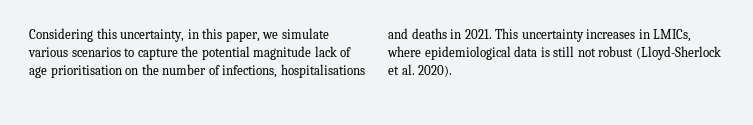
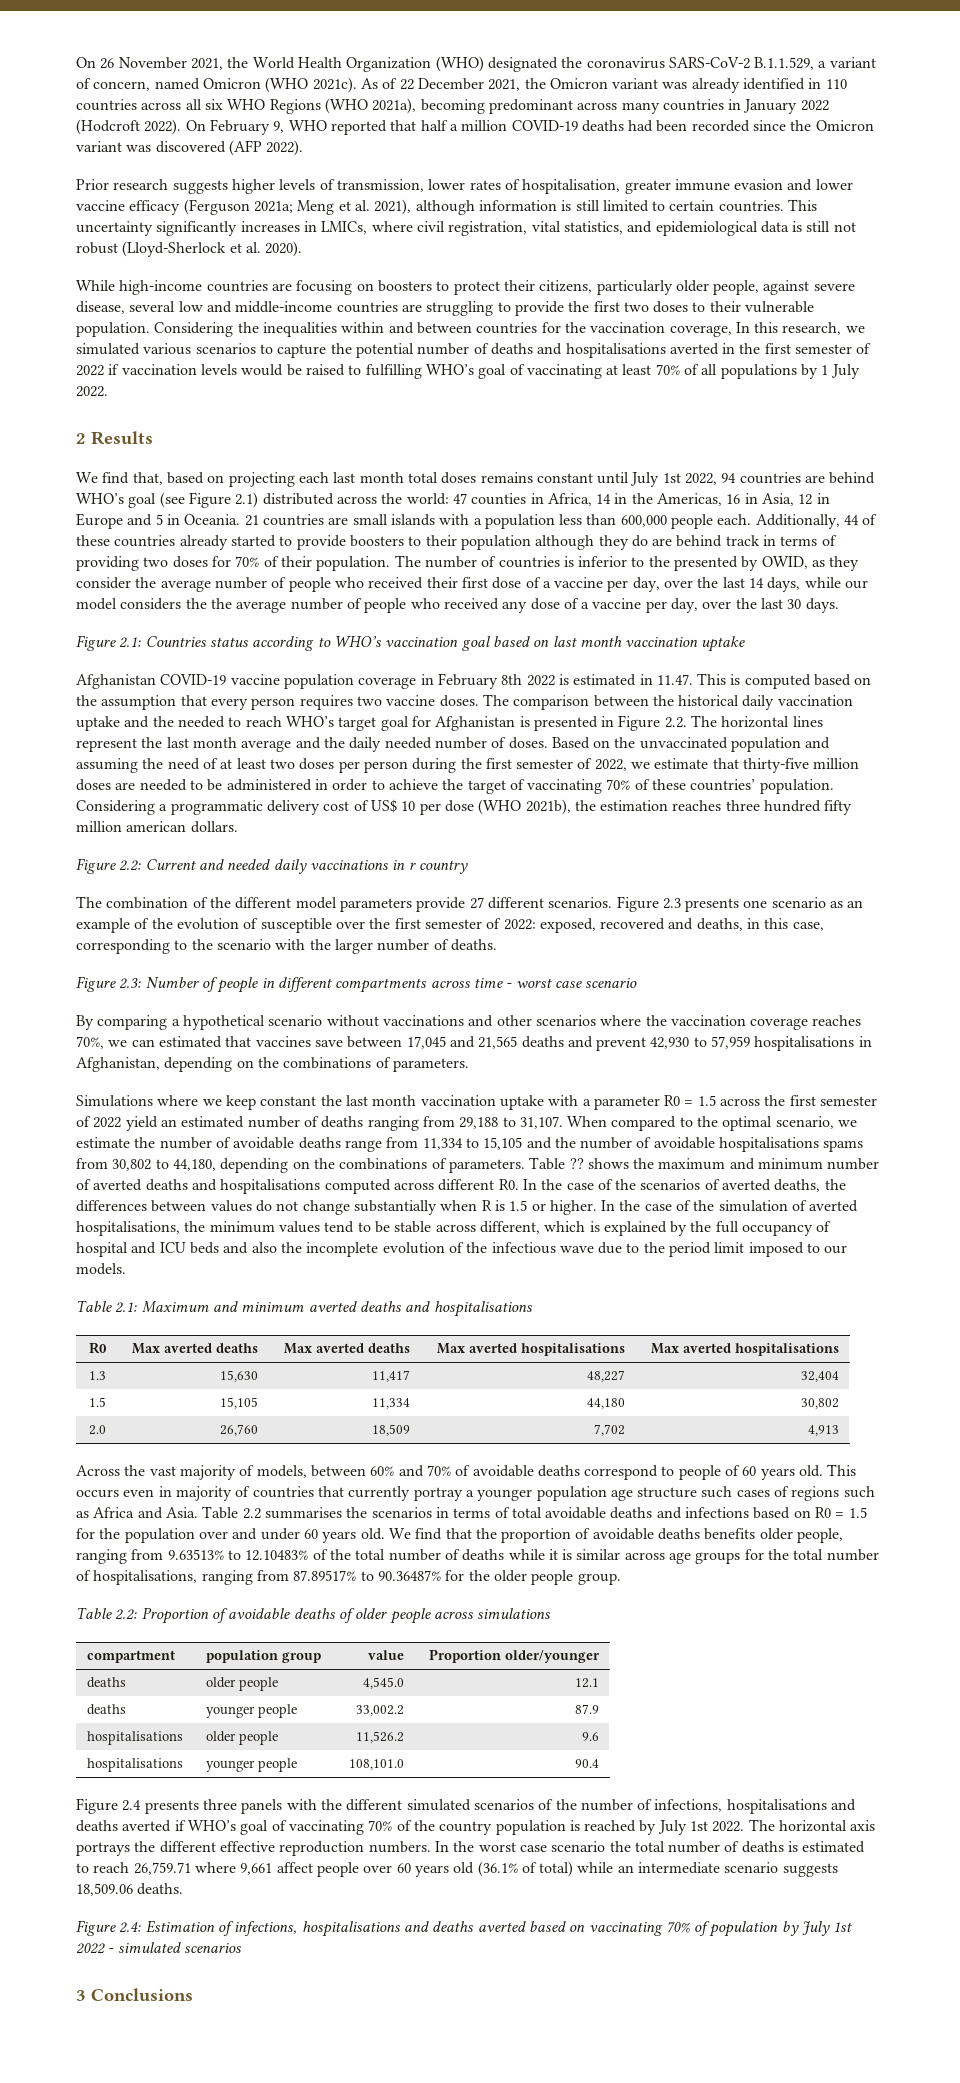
[29,28,329,42] [28,46,352,60] [29,64,365,78] [388,28,492,39] Considering this uncertainty, in this paper, we simulate various scenarios to capture the potential magnitude lack of age prioritisation on the number of infections, hospitalisations and deaths in 2021. -> [76,56,876,72] [76,77,847,93] [76,98,829,114] [76,119,874,135] [76,140,304,156] [76,179,853,194] [76,199,784,215] On 26 November 2021, the World Health Organization (WHO) designated the coronavirus SARS-CoV-2 B.1.1.529, a variant of concern, named Omicron (WHO 2021c). As of 22 December 2021, the Omicron variant was already identified in 110 countries across all six WHO Regions (WHO 2021a), becoming predominant across many countries in January 2022 (Hodcroft 2022). On February 9, WHO reported that half a million COVID-19 deaths had been recorded since the Omicron variant was discovered (AFP 2022). // Prior research suggests higher levels of transmission, lower rates of hospitalisation, greater immune evasion and lower vaccine efficacy (Ferguson 2021a; Meng et al. 2021), although information is still limited to certain countries.
(584, 35) none -> [156,221,238,236] significantly
(421, 51) none -> [416,221,653,236] civil registration, vital statistics, and
(453, 71) none -> [76,280,855,295] [76,301,815,316] [76,322,865,337] [76,343,872,358] [76,364,860,379] [76,386,108,397] [76,431,153,445] [76,472,876,487] [76,492,830,508] [76,513,878,529] [76,535,837,550] [76,555,860,571] [76,577,869,592] [76,598,839,613] [76,635,746,652] [76,673,872,689] [76,694,853,710] [76,715,823,731] [76,737,831,752] [76,758,860,773] [76,779,834,794] [76,799,853,815] [76,821,238,833] [76,858,468,874] [76,896,864,912] [76,918,824,933] [76,939,497,954] [76,976,638,993] [76,1015,862,1030] [76,1036,872,1051] [76,1057,469,1072] [76,1095,878,1110] [76,1116,858,1131] [76,1137,864,1152] [76,1157,880,1173] [76,1179,846,1194] [76,1200,859,1215] [76,1221,832,1236] [76,1242,848,1257] [76,1263,126,1275] [76,1300,533,1317] [88,1342,107,1354] [131,1343,258,1354] [283,1343,410,1354] [436,1343,625,1356] [650,1343,839,1356] [88,1371,106,1380] [219,1370,258,1382] [371,1370,410,1382] [586,1370,625,1382] [800,1371,839,1382] [88,1397,106,1407] [219,1397,258,1409] [371,1398,410,1409] [586,1398,625,1409] [800,1398,839,1409] [88,1425,106,1435] [219,1424,258,1436] [371,1424,410,1436] [593,1424,625,1436] [807,1425,839,1436] [76,1464,857,1480] [76,1486,875,1501] [76,1506,867,1519] [76,1528,844,1543] [76,1549,879,1564] [76,1570,621,1585] [76,1607,552,1624] [87,1650,176,1663] [206,1650,322,1663] [367,1650,404,1660] [428,1649,600,1663] [87,1677,127,1688] [206,1677,279,1691] [362,1677,404,1689] [574,1678,599,1688] [87,1704,127,1715] [206,1704,298,1718] [355,1705,404,1716] [574,1704,599,1714] [87,1731,184,1745] [206,1731,279,1745] [355,1731,404,1743] [581,1732,599,1741] [87,1758,184,1772] [206,1758,298,1772] [348,1759,404,1770] [574,1759,599,1768] [76,1798,857,1814] [76,1819,876,1835] [76,1841,866,1856] [76,1861,838,1877] [76,1883,184,1896] [76,1920,853,1937] [76,1942,242,1954] [76,1988,193,2002] // While high-income countries are focusing on boosters to protect their citizens, particularly older people, against severe disease, several low and middle-income countries are struggling to provide the first two doses to their vulnerable population. Considering the inequalities within and between countries for the vaccination coverage, In this research, we simulated various scenarios to capture the potential number of deaths and hospitalisations averted in the first semester of 2022 if vaccination levels would be raised to fulfilling WHO’s goal of vaccinating at least 70% of all populations by 1 July 2022. // 2 Results // We find that, based on projecting each last month total doses remains constant until July 1st 2022, 94 countries are behind WHO’s goal (see Figure 2.1) distributed across the world: 47 counties in Africa, 14 in the Americas, 16 in Asia, 12 in Europe and 5 in Oceania. 21 countries are small islands with a population less than 600,000 people each. Additionally, 44 of these countries already started to provide boosters to their population although they do are behind track in terms of providing two doses for 70% of their population. The number of countries is inferior to the presented by OWID, as they consider the average number of people who received their first dose of a vaccine per day, over the last 14 days, while our model considers the the average number of people who received any dose of a vaccine per day, over the last 30 days. // Figure 2.1: Countries status according to WHO’s vaccination goal based on last month vaccination uptake // Afghanistan COVID-19 vaccine population coverage in February 8th 2022 is estimated in 11.47. This is computed based on the assumption that every person requires two vaccine doses. The comparison between the historical daily vaccination uptake and the needed to reach WHO’s target goal for Afghanistan is presented in Figure 2.2. The horizontal lines represent the last month average and the daily needed number of doses. Based on the unvaccinated population and assuming the need of at least two doses per person during the first semester of 2022, we estimate that thirty-five million doses are needed to be administered in order to achieve the target of vaccinating 70% of these countries’ population. Considering a programmatic delivery cost of US$ 10 per dose (WHO 2021b), the estimation reaches three hundred fifty million american dollars. // Figure 2.2: Current and needed daily vaccinations in r country // The combination of the different model parameters provide 27 different scenarios. Figure 2.3 presents one scenario as an example of the evolution of susceptible over the first semester of 2022: exposed, recovered and deaths, in this case, corresponding to the scenario with the larger number of deaths. // Figure 2.3: Number of people in different compartments across time - worst case scenario // By comparing a hypothetical scenario without vaccinations and other scenarios where the vaccination coverage reaches 70%, we can estimated that vaccines save between 17,045 and 21,565 deaths and prevent 42,930 to 57,959 hospitalisations in Afghanistan, depending on the combinations of parameters. // Simulations where we keep constant the last month vaccination uptake with a parameter R0 = 1.5 across the first semester of 2022 yield an estimated number of deaths ranging from 29,188 to 31,107. When compared to the optimal scenario, we estimate the number of avoidable deaths range from 11,334 to 15,105 and the number of avoidable hospitalisations spams from 30,802 to 44,180, depending on the combinations of parameters. Table ?? shows the maximum and minimum number of averted deaths and hospitalisations computed across different R0. In the case of the scenarios of averted deaths, the differences between values do not change substantially when R is 1.5 or higher. In the case of the simulation of averted hospitalisations, the minimum values tend to be stable across different, which is explained by the full occupancy of hospital and ICU beds and also the incomplete evolution of the infectious wave due to the period limit imposed to our models. // Table 2.1: Maximum and minimum averted deaths and hospitalisations // R0 | Max averted deaths | Max averted deaths | Max averted hospitalisations | Max averted hospitalisations // 1.3 | 15,630 | 11,417 | 48,227 | 32,404 // 1.5 | 15,105 | 11,334 | 44,180 | 30,802 // 2.0 | 26,760 | 18,509 | 7,702 | 4,913 // Across the vast majority of models, between 60% and 70% of avoidable deaths correspond to people of 60 years old. This occurs even in majority of countries that currently portray a younger population age structure such cases of regions such as Africa and Asia. Table 2.2 summarises the scenarios in terms of total avoidable deaths and infections based on R0 = 1.5 for the population over and under 60 years old. We find that the proportion of avoidable deaths benefits older people, ranging from 9.63513% to 12.10483% of the total number of deaths while it is similar across age groups for the total number of hospitalisations, ranging from 87.89517% to 90.36487% for the older people group. // Table 2.2: Proportion of avoidable deaths of older people across simulations // compartment | population group | value | Proportion older/younger // deaths | older people | 4,545.0 | 12.1 // deaths | younger people | 33,002.2 | 87.9 // hospitalisations | older people | 11,526.2 | 9.6 // hospitalisations | younger people | 108,101.0 | 90.4 // Figure 2.4 presents three panels with the different simulated scenarios of the number of infections, hospitalisations and deaths averted if WHO’s goal of vaccinating 70% of the country population is reached by July 1st 2022. The horizontal axis portrays the different effective reproduction numbers. In the worst case scenario the total number of deaths is estimated to reach 26,759.71 where 9,661 affect people over 60 years old (36.1% of total) while an intermediate scenario suggests 18,509.06 deaths. // Figure 2.4: Estimation of infections, hospitalisations and deaths averted based on vaccinating 70% of population by July 1st 2022 - simulated scenarios // 3 Conclusions

